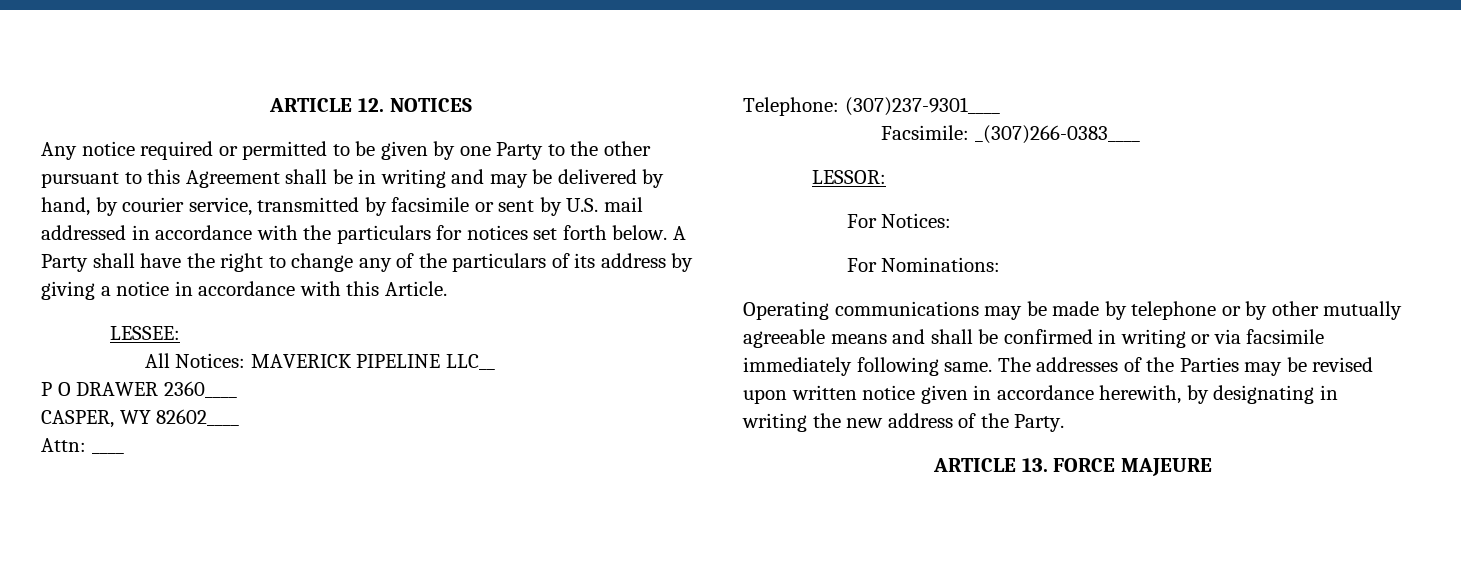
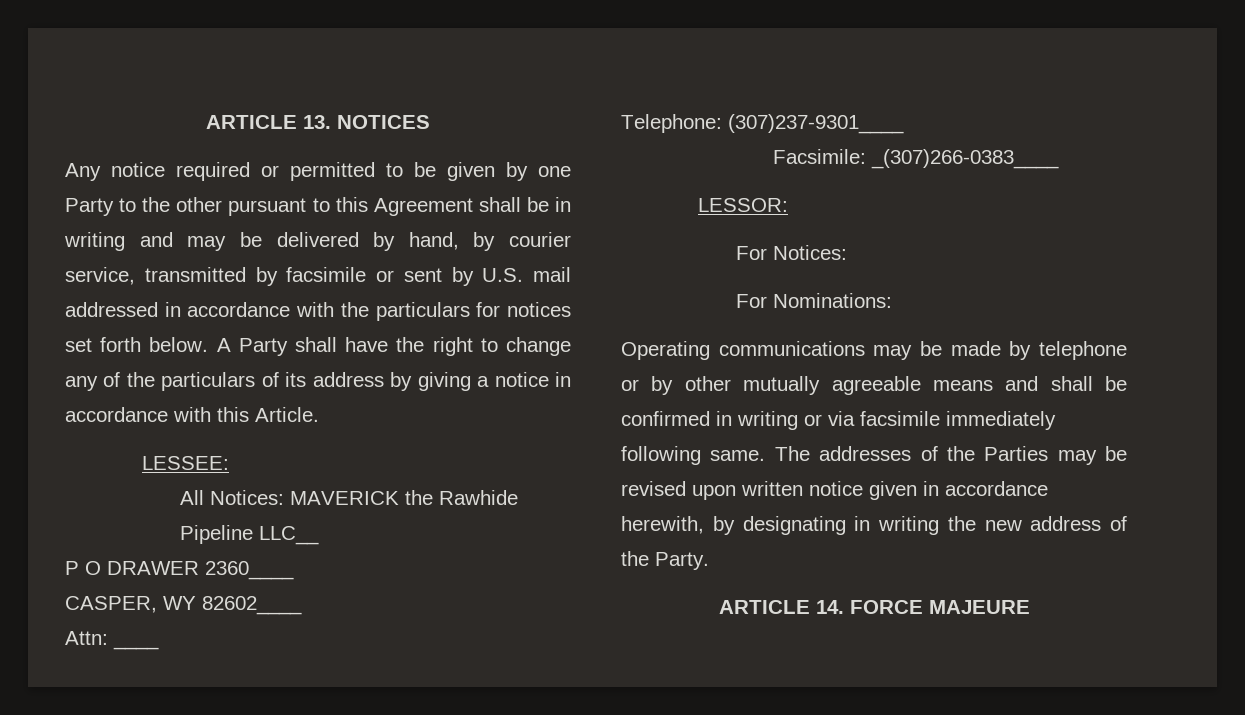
[269,98,385,112] ARTICLE 12. -> [206,115,331,129] ARTICLE 13.
[356,354,441,368] PIPELINE -> [405,490,519,505] [180,525,254,544] the Rawhide Pipeline
[1021,458,1048,472] 13. -> [815,600,844,614] 14.

